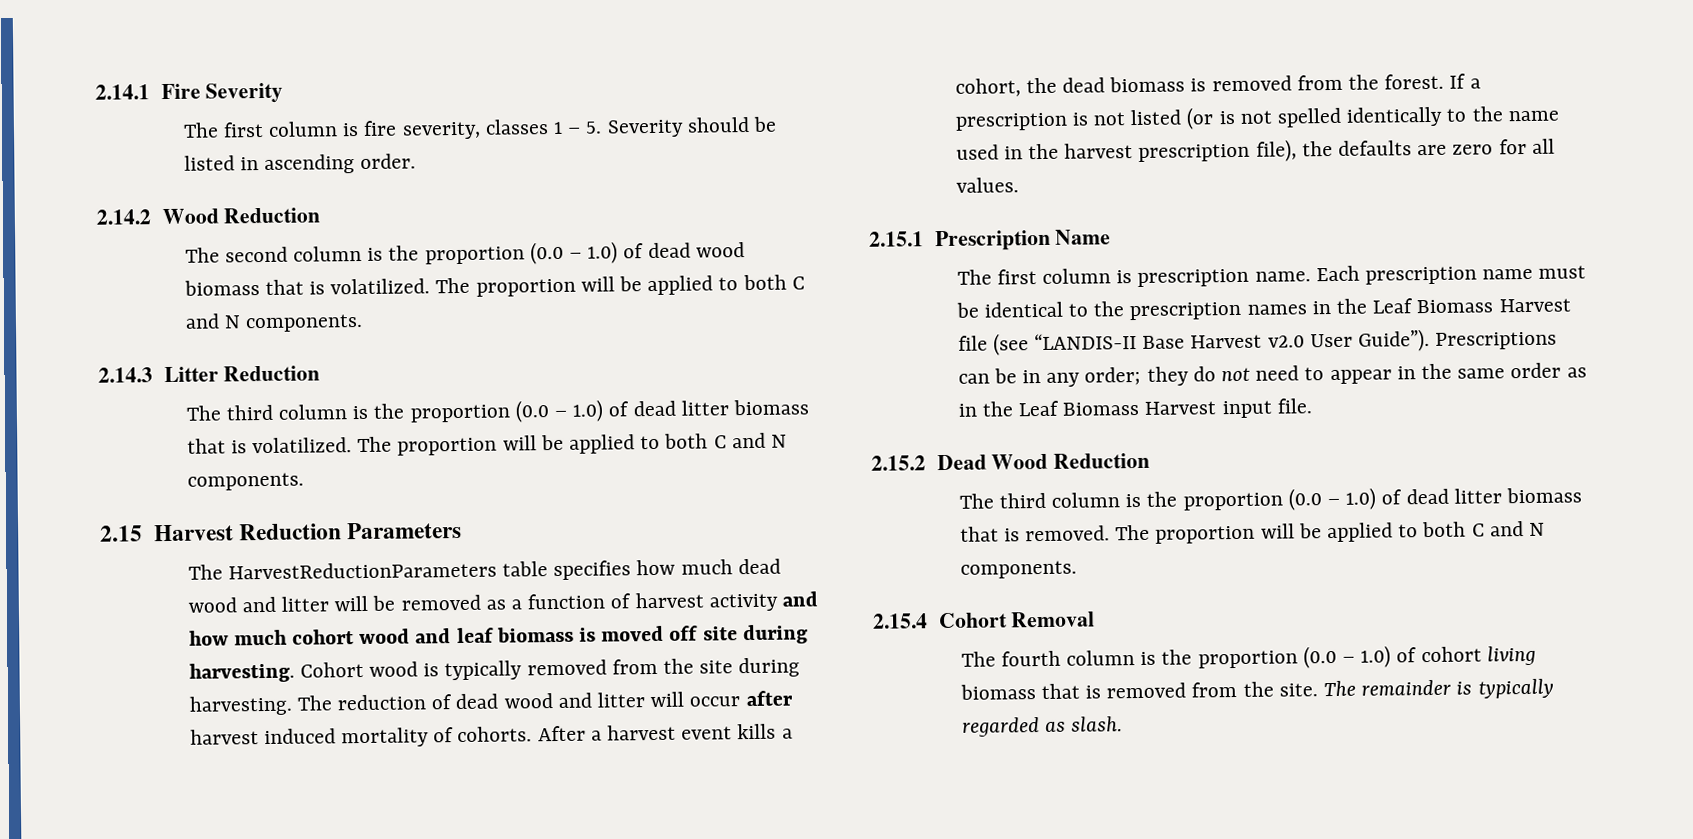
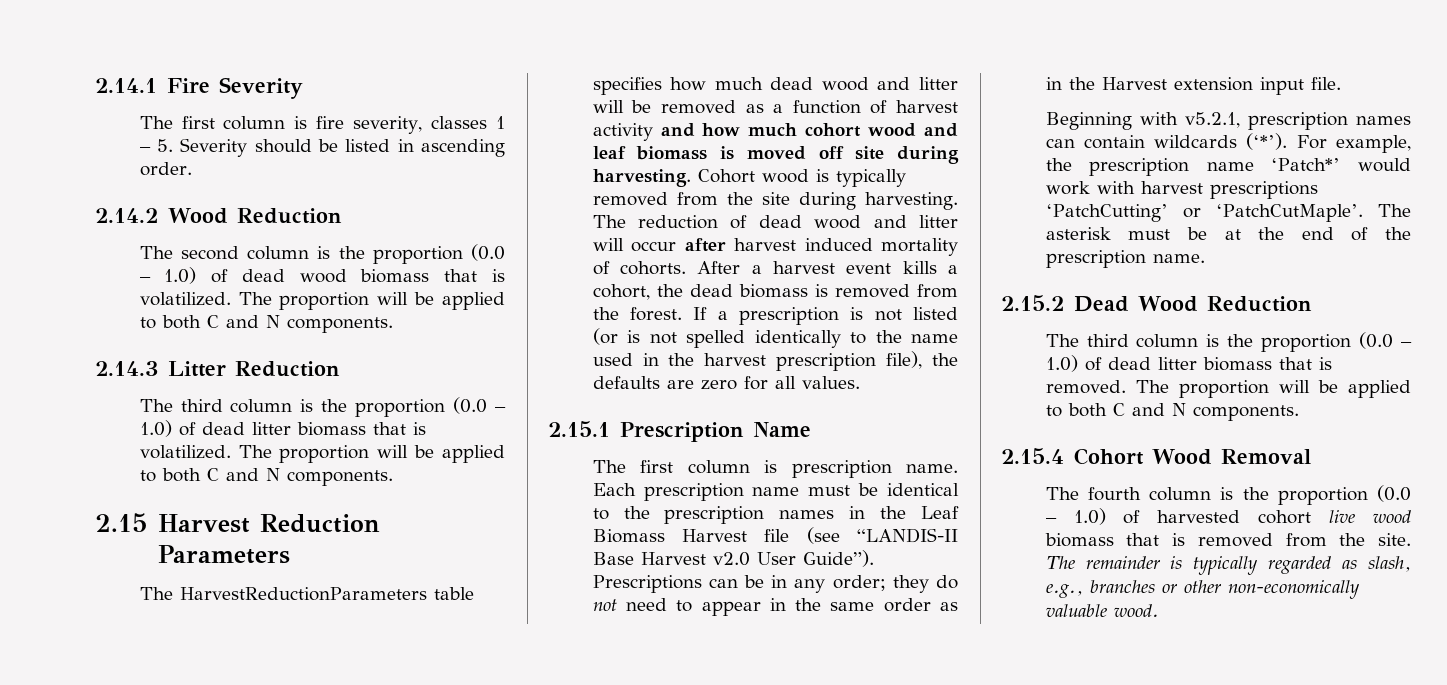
[1017,400,1217,417] Leaf Biomass Harvest -> [1101,77,1253,91] Harvest extension
(1312, 406) none -> [1045,112,1411,130] [1045,133,1411,153] [1045,158,1411,176] [1045,181,1318,199] [1045,204,1411,222] [1045,227,1411,241] [1045,250,1205,268] // Beginning with v5.2.1, prescription names can contain wildcards (‘*’). For example, the prescription name ‘Patch*’ would work with harvest prescriptions ‘PatchCutting’ or ‘PatchCutMaple’. The asterisk must be at the end of the prescription name.
(1008, 620) none -> [1151,449,1213,465] Wood
[1420,645,1536,666] cohort living -> [1157,510,1411,524] harvested cohort live wood
[1070,716,1123,732] slash. -> [1368,556,1411,572] [1045,580,1360,599] [1045,604,1159,617] slash, e.g., branches or other non-economically valuable wood.

